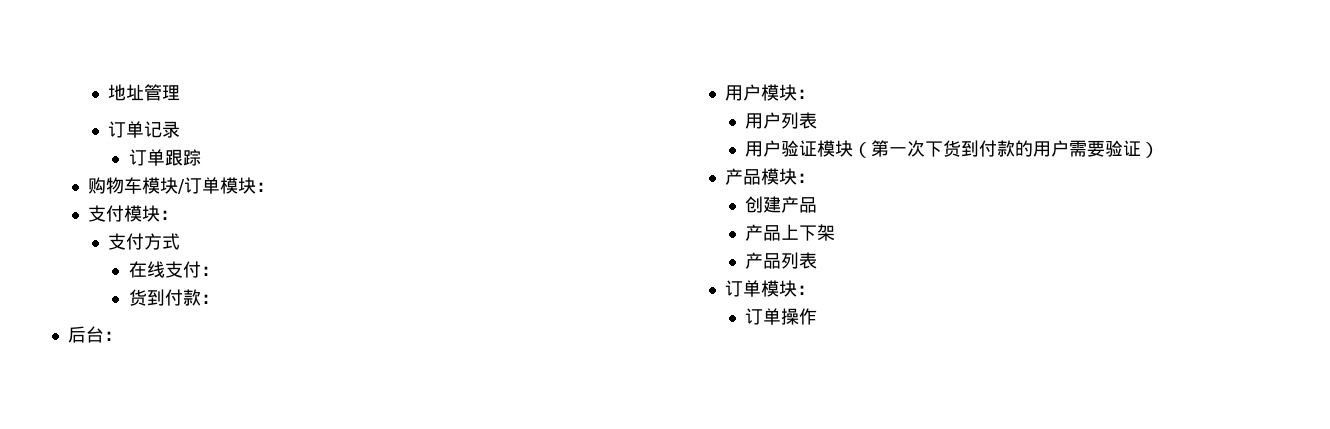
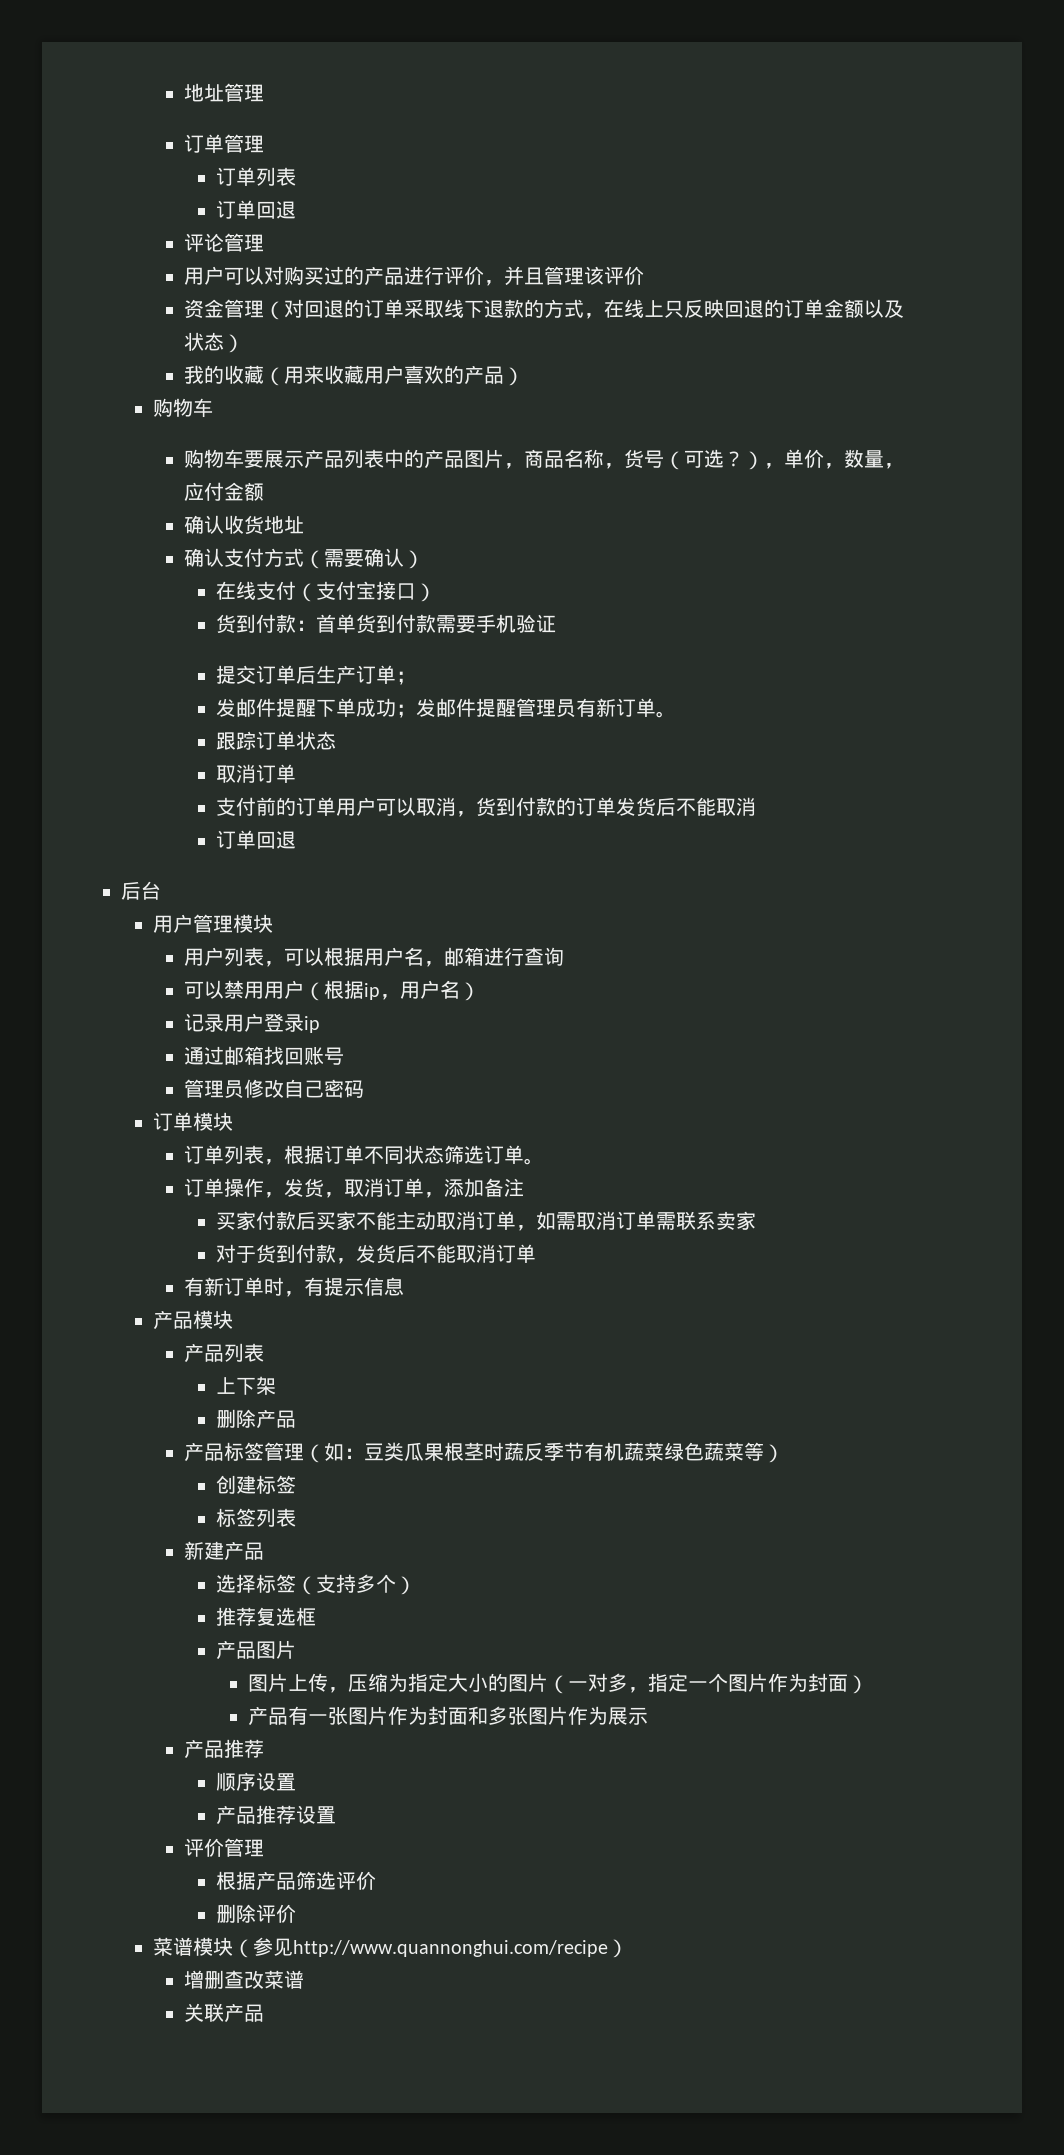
[144,121,181,138] [128,149,201,166] [88,177,275,194] [88,205,179,222] 记录 // 订单跟踪 // 购物车模块/订单模块： // 支付模块： // -> [224,134,265,153] [216,167,297,186] [216,200,297,219] [184,233,265,252] [184,266,645,286] [184,299,905,320] [184,332,245,353] [184,365,525,386] [152,398,213,418] [184,449,905,470] [184,482,265,501] [184,515,305,535] [184,548,225,567] 管理 // 订单列表 // 订单回退 // 评论管理 // 用户可以对购买过的产品进行评价，并且管理该评价 // 资金管理（对回退的订单采取线下退款的方式，在线上只反映回退的订单金额以及状态） // 我的收藏（用来收藏用户喜欢的产品） // 购物车 // 购物车要展示产品列表中的产品图片，商品名称，货号（可选？），单价，数量，应付金额 // 确认收货地址 // 确认
(181, 241) none -> [304,548,425,569] （需要确认）
[200,266,219,276] ： -> [296,581,437,602] （支付宝接口）
(219, 299) none -> [316,614,557,634] [216,665,417,685] [216,698,677,718] [216,731,337,750] [216,764,297,783] [216,797,757,817] [216,830,297,849] 首单货到付款需要手机验证 // 提交订单后生产订单； // 发邮件提醒下单成功；发邮件提醒管理员有新订单。 // 跟踪订单状态 // 取消订单 // 支付前的订单用户可以取消，货到付款的订单发货后不能取消 // 订单回退
[103,331,122,341] [725,84,816,101] ： // 用户模块： -> [152,914,273,933] // 用户管理模块
[745,140,1160,158] [725,168,816,185] [745,196,818,213] [745,224,836,241] [745,252,818,269] [725,280,816,297] [745,308,818,325] // 用户验证模块（第一次下货到付款的用户需要验证） // 产品模块： // 创建产品 // 产品上下架 // 产品列表 // 订单模块： // 订单操作 -> [264,947,565,967] [184,980,481,1001] [184,1013,321,1033] [184,1046,345,1065] [184,1079,365,1099] [152,1112,233,1131] [184,1145,545,1165] [184,1178,525,1198] [216,1211,757,1231] [216,1244,537,1264] [184,1277,405,1297] [152,1310,233,1329] [184,1343,265,1362] [216,1376,277,1395] [216,1409,297,1428] [184,1442,785,1463] [216,1475,297,1494] [216,1508,297,1527] [184,1541,265,1560] [216,1574,417,1595] [216,1607,317,1626] [216,1640,297,1659] [247,1673,868,1694] [247,1706,648,1725] [184,1739,265,1758] [216,1772,297,1791] [216,1805,337,1824] [184,1838,265,1857] [216,1871,377,1890] [216,1904,297,1923] [152,1937,628,1958] [184,1970,305,1989] [184,2003,265,2022] ，可以根据用户名，邮箱进行查询 // 可以禁用用户（根据ip，用户名） // 记录用户登录ip // 通过邮箱找回账号 // 管理员修改自己密码 // 订单模块 // 订单列表，根据订单不同状态筛选订单。 // 订单操作，发货，取消订单，添加备注 // 买家付款后买家不能主动取消订单，如需取消订单需联系卖家 // 对于货到付款，发货后不能取消订单 // 有新订单时，有提示信息 // 产品模块 // 产品列表 // 上下架 // 删除产品 // 产品标签管理（如：豆类瓜果根茎时蔬反季节有机蔬菜绿色蔬菜等） // 创建标签 // 标签列表 // 新建产品 // 选择标签（支持多个） // 推荐复选框 // 产品图片 // 图片上传，压缩为指定大小的图片（一对多，指定一个图片作为封面） // 产品有一张图片作为封面和多张图片作为展示 // 产品推荐 // 顺序设置 // 产品推荐设置 // 评价管理 // 根据产品筛选评价 // 删除评价 // 菜谱模块（参见http://www.quannonghui.com/recipe） // 增删查改菜谱 // 关联产品

